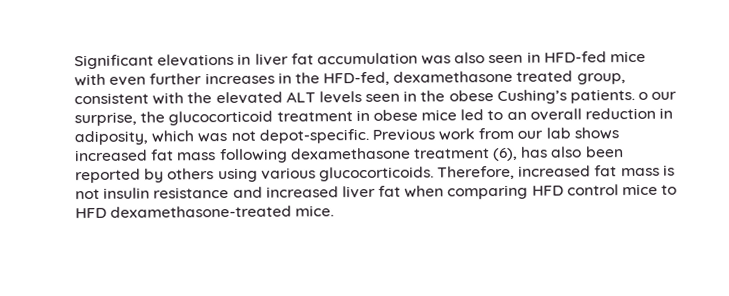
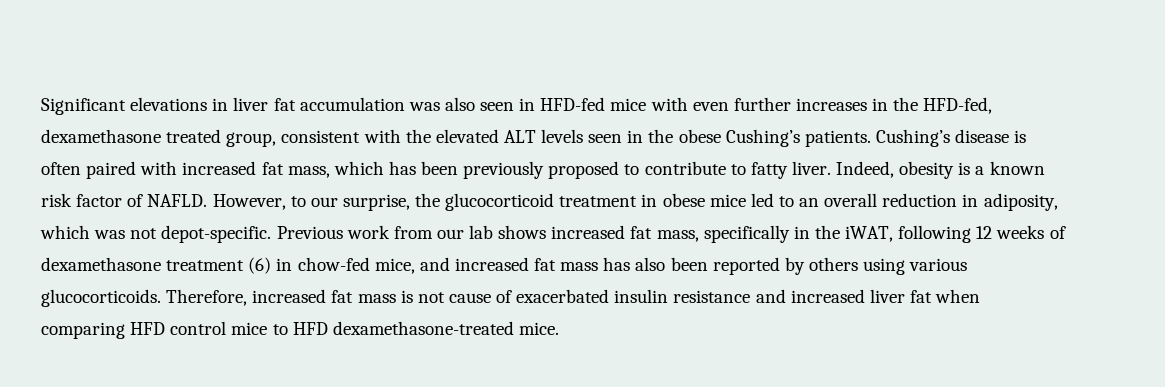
[638,91,649,100] o -> [875,129,1027,147] [41,161,1045,179] [41,193,306,210] Cushing’s disease is often paired with increased fat mass, which has been previously proposed to contribute to fatty liver. Indeed, obesity is a known risk factor of NAFLD. However, to
[177,147,519,164] mass following dexamethasone treatment (6), -> [656,225,1066,243] [41,257,599,274] mass, specifically in the iWAT, following 12 weeks of dexamethasone treatment (6) in chow-fed mice, and increased fat mass
(100, 194) none -> [448,289,610,303] cause of exacerbated

